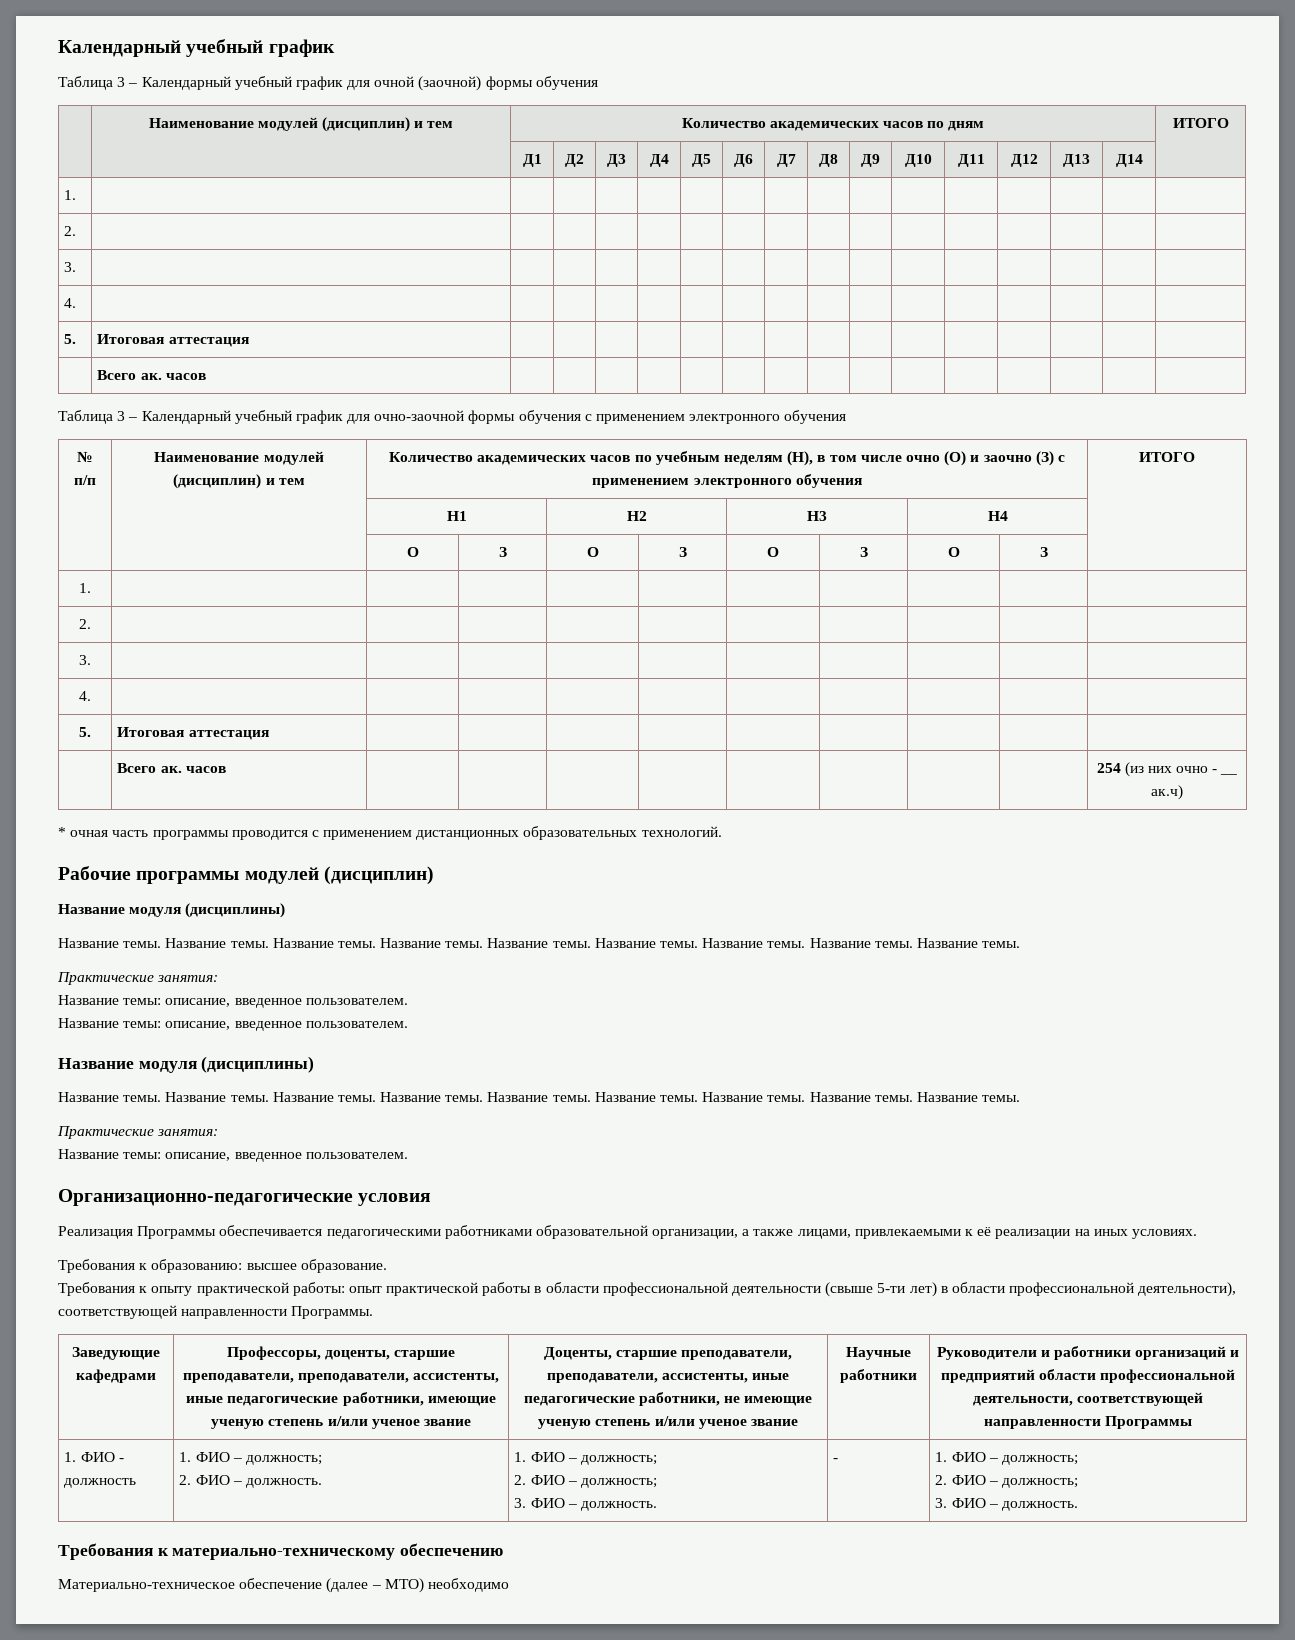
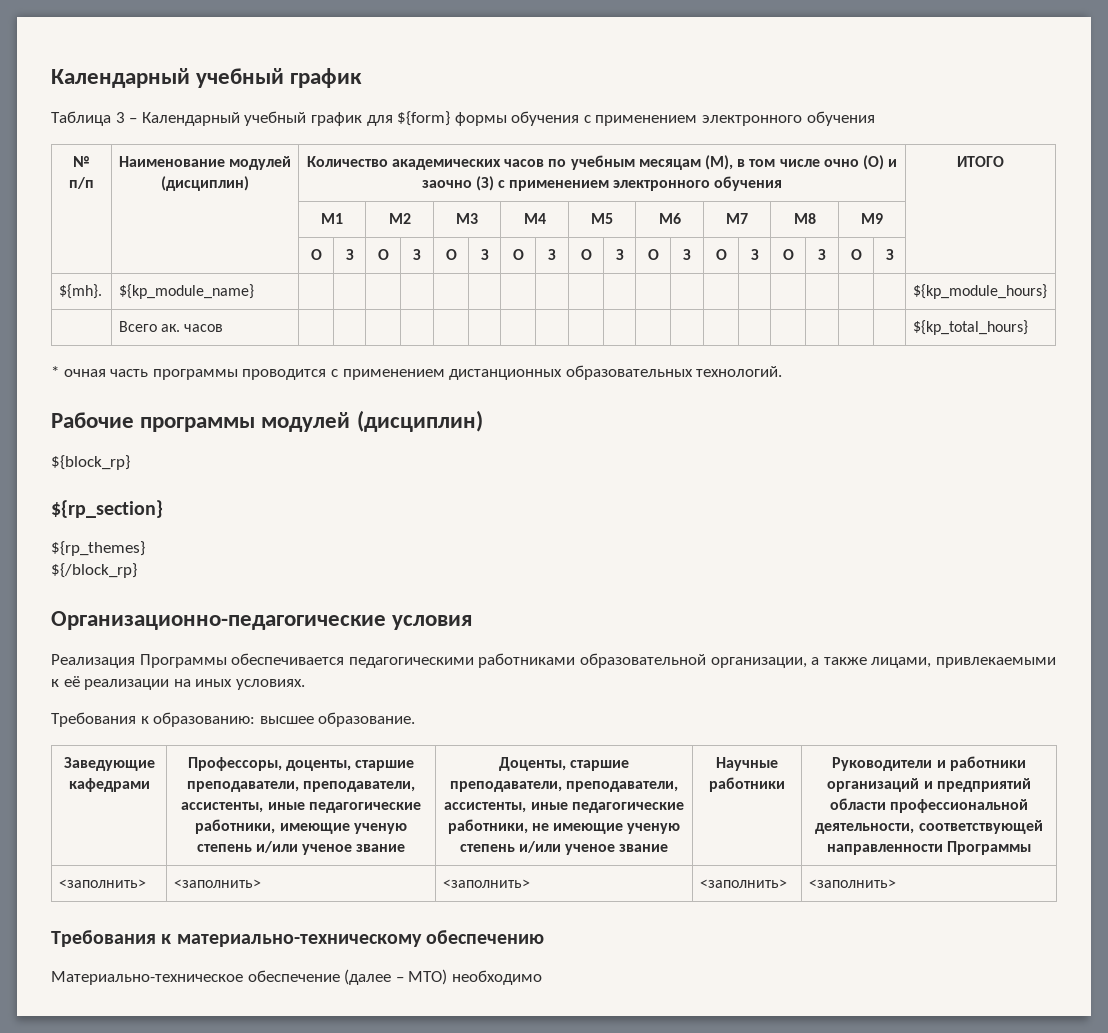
[374,76,598,91] [148,117,454,132] [681,118,985,131] [1172,118,1229,128] [522,154,542,167] [565,154,584,167] [607,154,626,167] [649,154,669,167] [692,154,711,167] [734,154,753,167] [776,154,796,167] [819,154,838,167] [861,154,880,167] [904,154,932,167] [957,154,985,167] [1010,154,1038,167] [1063,154,1090,167] [1115,154,1143,167] [64,190,77,200] [64,226,77,236] [64,262,77,272] [64,298,77,308] [64,334,77,344] [97,334,249,347] [97,370,206,380] [58,410,847,424] [77,451,93,462] [74,475,96,485] [154,451,324,465] [173,474,305,489] [389,451,1065,466] [592,474,862,488] [1139,452,1195,462] [446,511,467,521] [626,511,647,521] [807,511,828,521] [987,511,1008,521] [406,547,419,557] [498,547,507,557] [586,547,599,557] [678,547,687,557] [767,547,780,557] [859,547,868,557] [947,547,960,557] [1039,547,1048,557] [79,583,91,593] [79,619,91,629] [79,655,91,665] [79,691,91,701] [79,727,91,737] [117,727,269,740] [117,763,226,773] [1096,762,1218,777] [1220,773,1238,775] [1151,785,1183,800] очной (заочной) формы обучения // | Наименование модулей (дисциплин) и тем | Количество академических часов по дням | ИТОГО // | | Д1 | Д2 | Д3 | Д4 | Д5 | Д6 | Д7 | Д8 | Д9 | Д10 | Д11 | Д12 | Д13 | Д14 | // 1. | | | | | | | | | | | | | | | | // 2. | | | | | | | | | | | | | | | | // 3. | | | | | | | | | | | | | | | | // 4. | | | | | | | | | | | | | | | | // 5. | Итоговая аттестация | | | | | | | | | | | | | | | // | Всего ак. часов | | | | | | | | | | | | | | | // Таблица 3 – Календарный учебный график для очно-заочной формы обучения с применением электронного обучения // № п/п | Наименование модулей (дисциплин) и тем | Количество академических часов по учебным неделям (Н), в том числе очно (О) и заочно (З) с применением электронного обучения | ИТОГО // | | Н1 | Н2 | Н3 | Н4 | // | | О | З | О | З | О | З | О | З | // 1. | | | | | | | | | | // 2. | | | | | | | | | | // 3. | | | | | | | | | | // 4. | | | | | | | | | | // 5. | Итоговая аттестация | | | | | | | | | // | Всего ак. часов | | | | | | | | | 254 (из них очно - __ ак.ч) -> [397,111,875,126] [73,156,90,167] [69,177,94,189] [118,156,292,170] [161,176,249,191] [306,155,898,170] [421,176,783,191] [957,156,1004,167] [321,213,343,224] [388,213,411,224] [456,213,478,224] [523,213,546,224] [591,213,613,224] [658,213,681,224] [726,213,748,224] [793,213,816,224] [861,213,883,224] [310,249,322,260] [345,249,354,260] [377,249,389,260] [413,249,421,260] [445,249,457,260] [480,249,489,260] [512,249,524,260] [548,249,556,260] [580,249,592,260] [615,249,624,260] [647,249,659,260] [683,249,691,260] [715,249,727,260] [750,249,759,260] [782,249,794,260] [818,249,826,260] [850,249,862,260] [885,249,894,260] [58,284,102,299] [118,284,254,299] [912,284,1047,299] [118,321,224,332] [912,320,1028,335] ${form} формы обучения с применением электронного обучения // № п/п | Наименование модулей (дисциплин) | Количество академических часов по учебным месяцам (М), в том числе очно (О) и заочно (З) с применением электронного обучения | ИТОГО // | | М1 | М2 | М3 | М4 | М5 | М6 | М7 | М8 | М9 | // | | О | З | О | З | О | З | О | З | О | З | О | З | О | З | О | З | О | З | // ${mh}. | ${kp_module_name} | | | | | | | | | | | | | | | | | | | ${kp_module_hours} // | Всего ак. часов | | | | | | | | | | | | | | | | | | | ${kp_total_hours}
[58,903,286,918] [58,938,1021,948] [57,972,219,985] [58,995,408,1008] [58,1018,408,1031] [58,1056,315,1073] [58,1092,1021,1102] [57,1126,219,1139] [58,1149,408,1162] Название модуля (дисциплины) // Название темы. Название темы. Название темы. Название темы. Название темы. Название темы. Название темы. Название темы. Название темы. // Практические занятия: // Название темы: описание, введенное пользователем. // Название темы: описание, введенное пользователем. // Название модуля (дисциплины) // Название темы. Название темы. Название темы. Название темы. Название темы. Название темы. Название темы. Название темы. Название темы. // Практические занятия: // Название темы: описание, введенное пользователем. -> [51,455,130,470] [51,500,163,518] [51,541,145,556] [51,563,137,578] ${block_rp} // ${rp_section} // ${rp_themes} // ${/block_rp}
[58,1282,1237,1297] [58,1305,374,1319] // Требования к опыту практической работы: опыт практической работы в области профессиональной деятельности (свыше 5-ти лет) в области профессиональной деятельности), соответствующей направленности Программы. -> (416, 719) none
[64,1452,124,1462] [64,1478,137,1488] [179,1452,322,1465] [179,1475,322,1488] [514,1452,657,1465] [514,1475,657,1488] [514,1498,657,1511] [833,1458,839,1462] [935,1452,1078,1465] [935,1475,1078,1488] [935,1498,1078,1511] 1. ФИО - должность | 1. ФИО – должность; // 2. ФИО – должность. | 1. ФИО – должность; // 2. ФИО – должность; // 3. ФИО – должность. | - | 1. ФИО – должность; // 2. ФИО – должность; // 3. ФИО – должность. -> [58,879,146,888] [173,879,261,888] [442,879,530,888] [699,879,787,888] [808,879,896,888] <заполнить> | <заполнить> | <заполнить> | <заполнить> | <заполнить>

